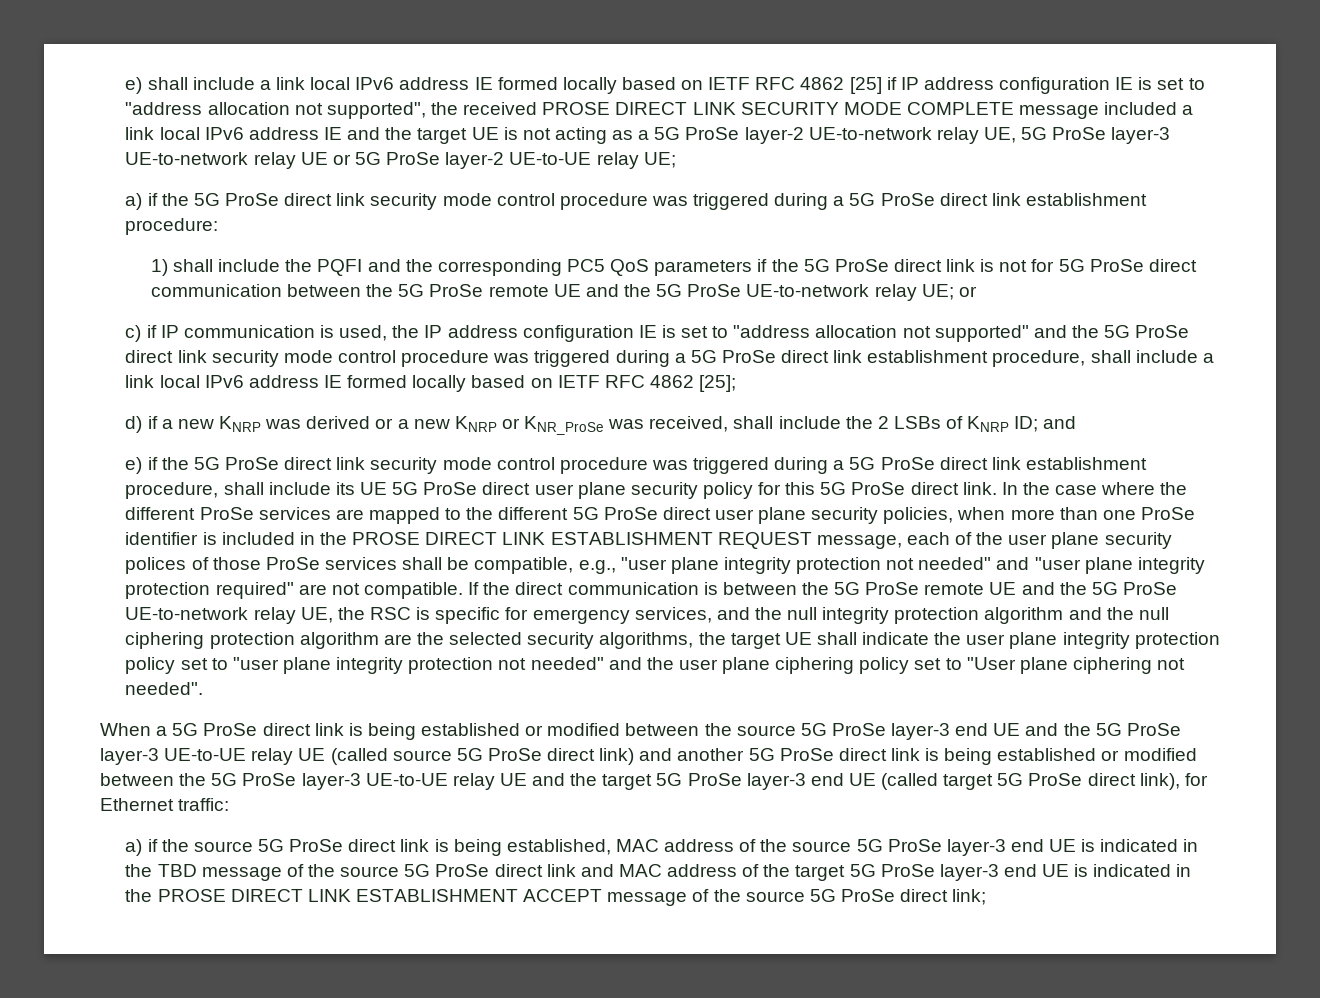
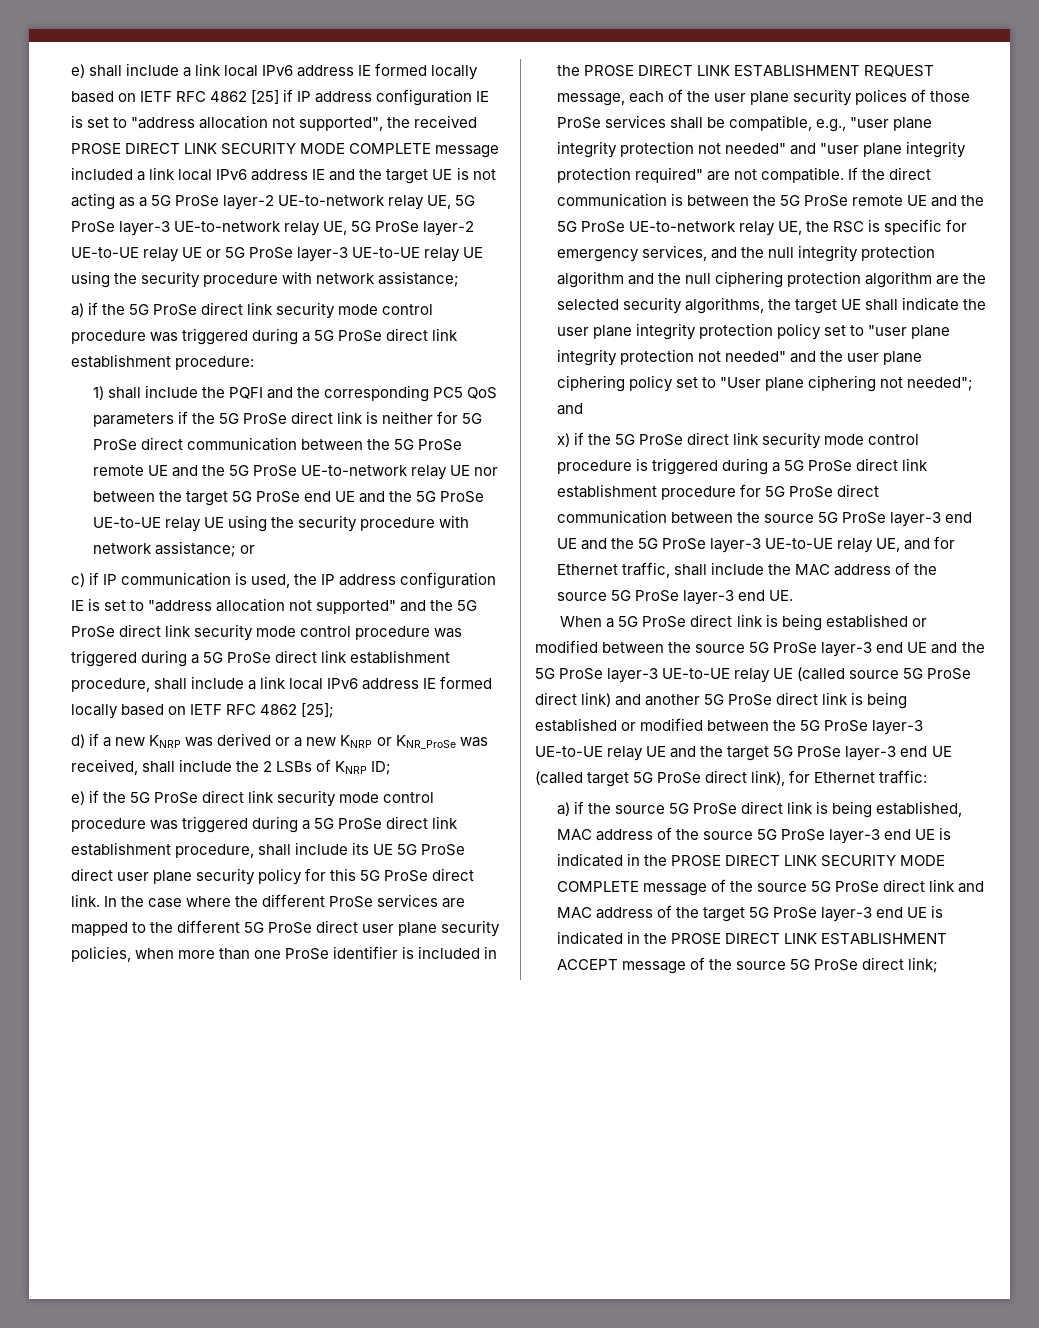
[300,152,351,165] UE or -> [323,221,348,235] UE,
[643,152,676,168] UE; -> [182,247,484,262] [70,271,460,288] UE or 5G ProSe layer-3 UE-to-UE relay UE using the security procedure with network assistance;
[999,260,1028,272] not -> [382,411,434,424] neither
[921,284,954,300] UE; -> [450,465,499,476] [92,491,485,506] [92,515,470,532] [92,541,236,557] UE nor between the target 5G ProSe end UE and the 5G ProSe UE-to-UE relay UE using the security procedure with network assistance;
[1043,416,1077,429] and -> (392, 768) none
[125,682,204,695] needed". -> [907,377,974,391] [556,403,583,415] [556,432,920,449] [556,458,929,475] [556,484,880,500] [556,510,973,527] [556,536,956,553] [556,562,938,578] [556,590,794,605] needed"; and // x) if the 5G ProSe direct link security mode control procedure is triggered during a 5G ProSe direct link establishment procedure for 5G ProSe direct communication between the source 5G ProSe layer-3 end UE and the 5G ProSe layer-3 UE-to-UE relay UE, and for Ethernet traffic, shall include the MAC address of the source 5G ProSe layer-3 end UE.
[157,864,197,877] TBD -> [671,855,946,867] [556,881,639,892] PROSE DIRECT LINK SECURITY MODE COMPLETE

